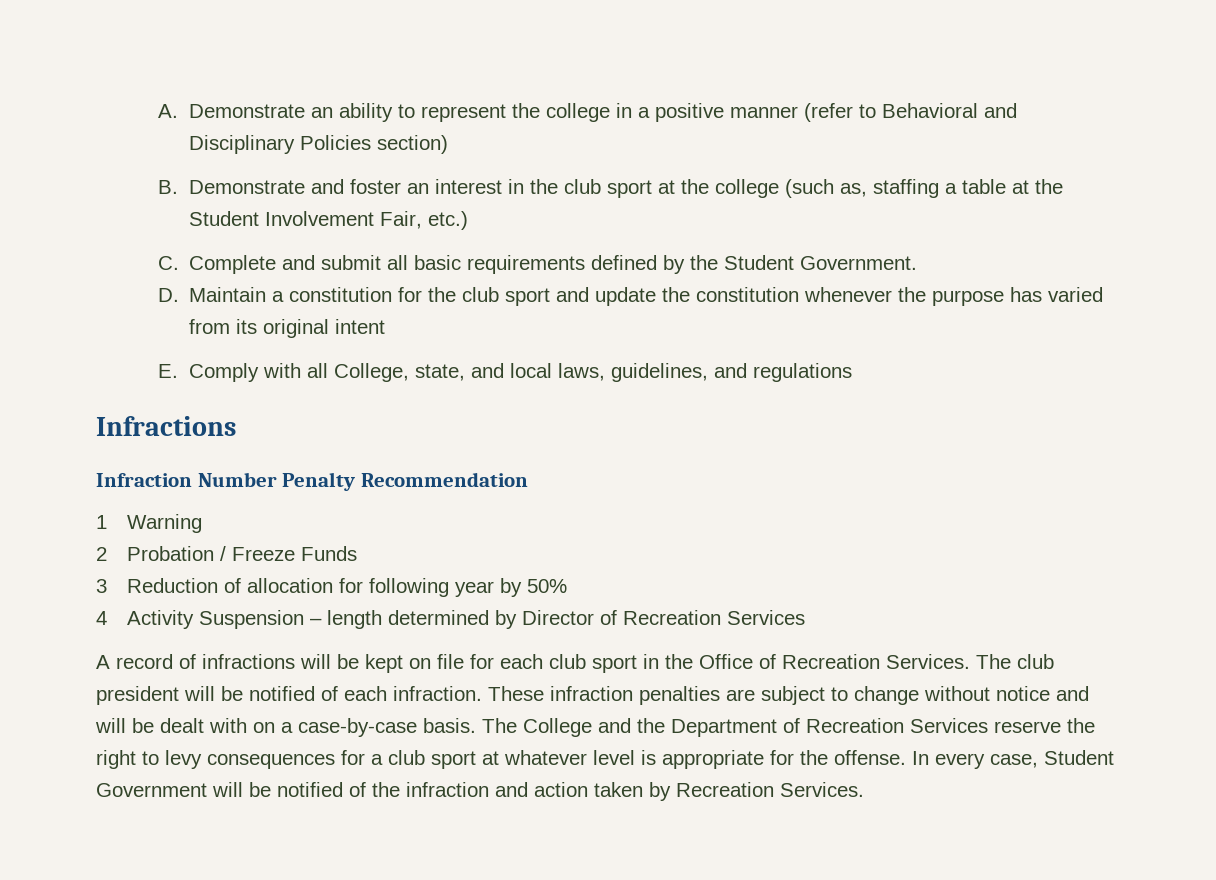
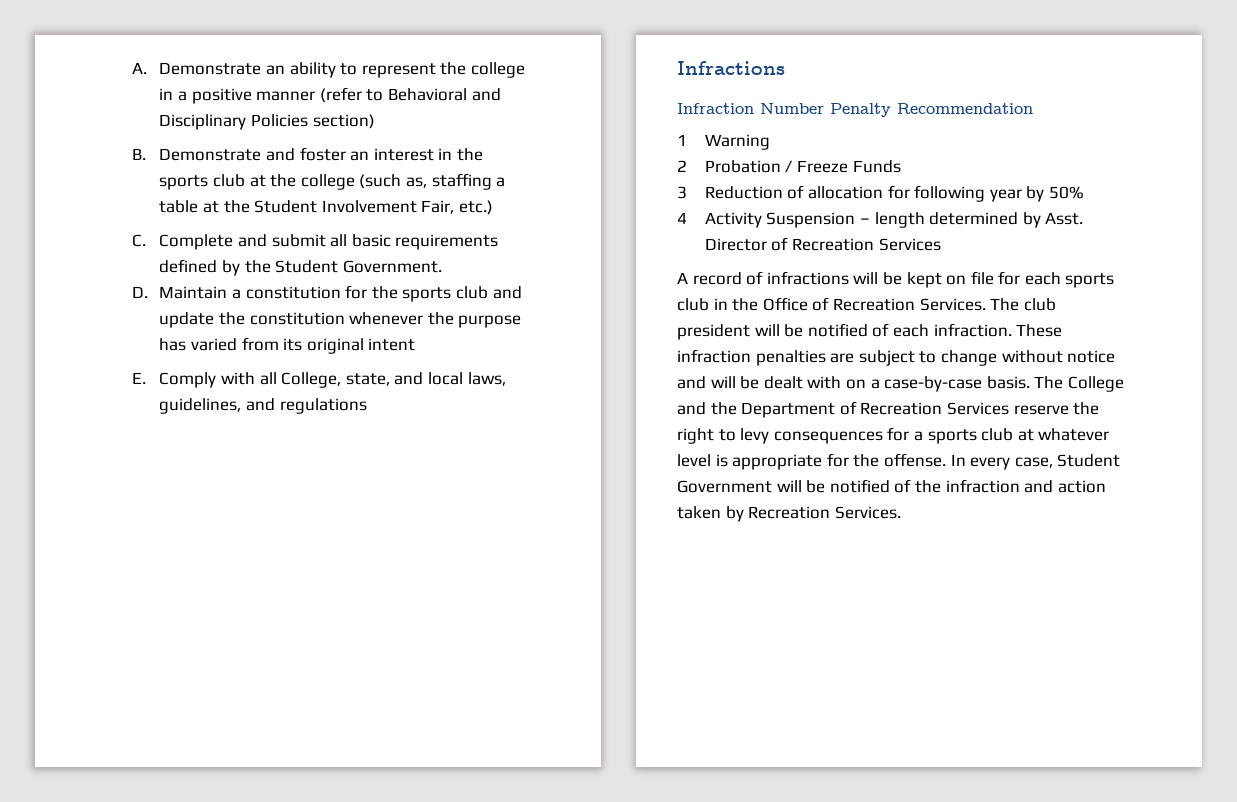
[563,179,652,198] club sport -> [159,174,245,190] sports club
[462,287,551,306] club sport -> [402,286,488,302] sports club
(517, 619) none -> [1045,212,1084,225] Asst.
[549,654,637,673] club sport -> [1065,273,1115,288] [677,298,709,311] sports club
[388,750,476,769] club sport -> [927,428,1014,444] sports club

